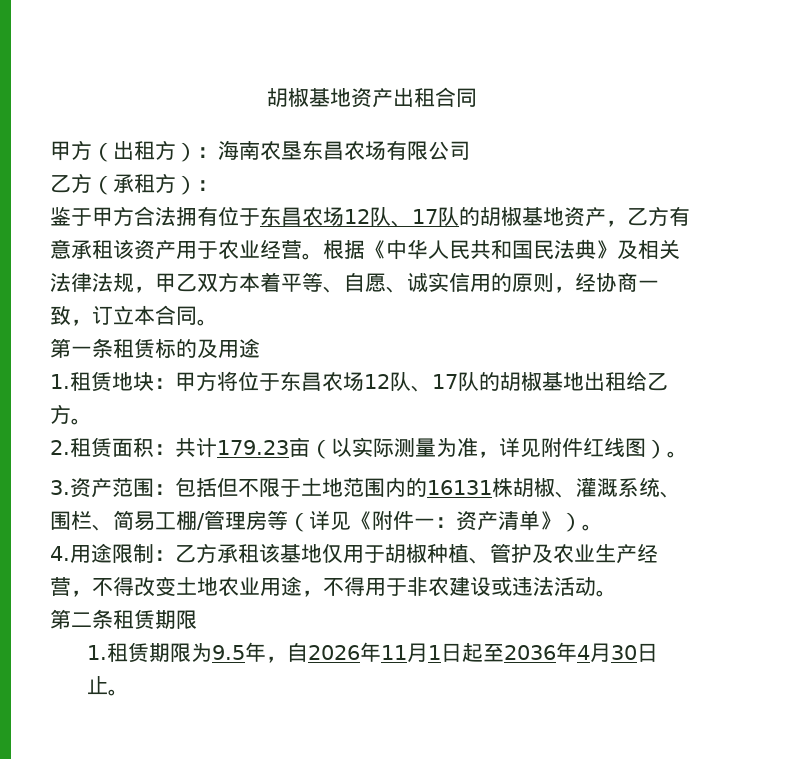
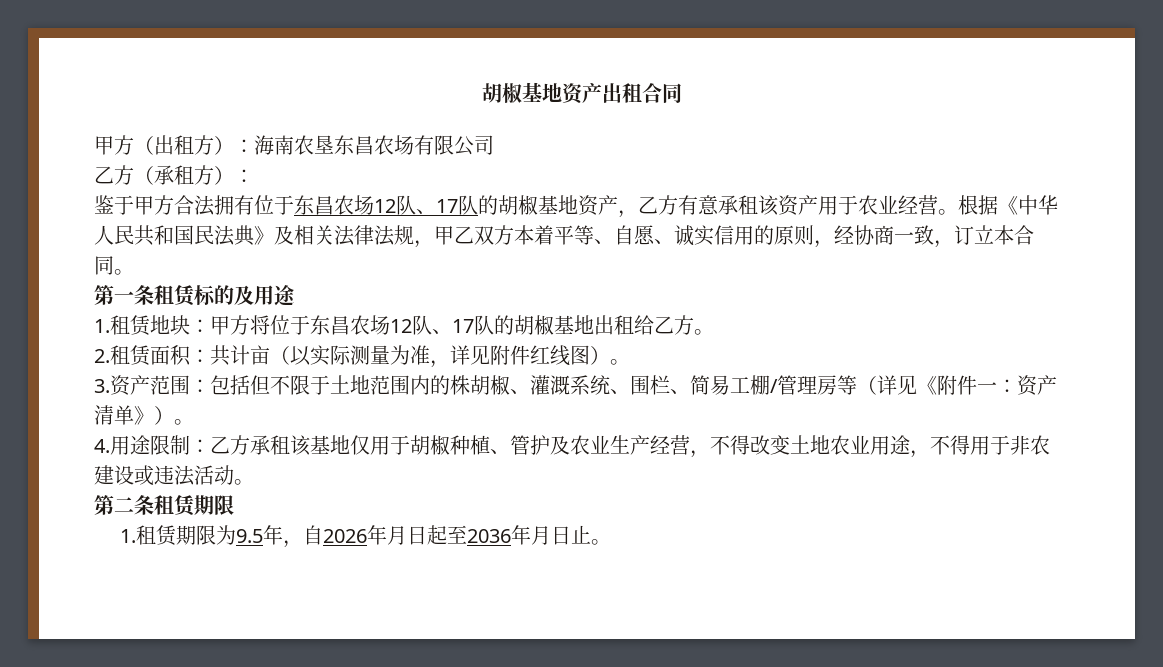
[217,440,289,455] 179.23 -> (250, 355) none
[427,480,492,495] 16131 -> (450, 385) none
[380,643,441,662] 11月1 -> [387,526,408,545] 月
[576,643,637,662] 4月30 -> [531,526,552,545] 月

